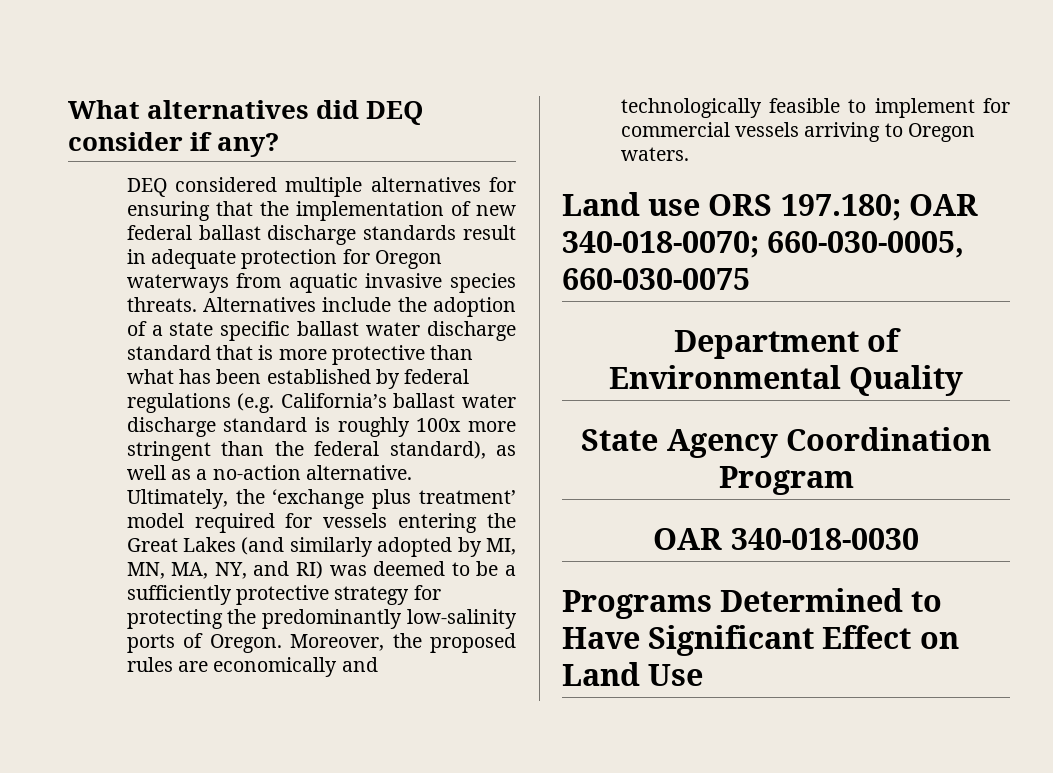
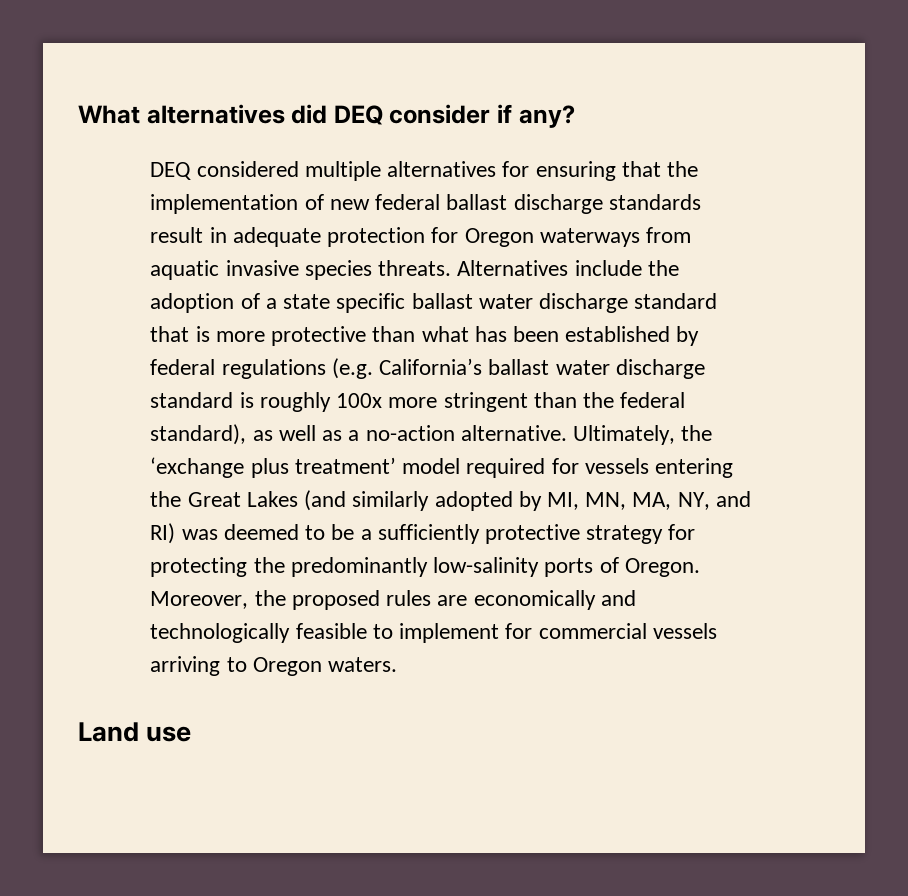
[708,194,978,221] [562,231,965,258] [562,268,750,290] [673,328,902,359] [608,365,964,396] [581,427,991,458] [718,466,854,495] [653,528,919,550] [562,588,943,619] [562,625,959,656] [562,662,704,686] ORS 197.180; OAR 340-018-0070; 660-030-0005, 660-030-0075 // Department of Environmental Quality // State Agency Coordination Program // OAR 340-018-0030 // Programs Determined to Have Significant Effect on Land Use -> (192, 734) none

